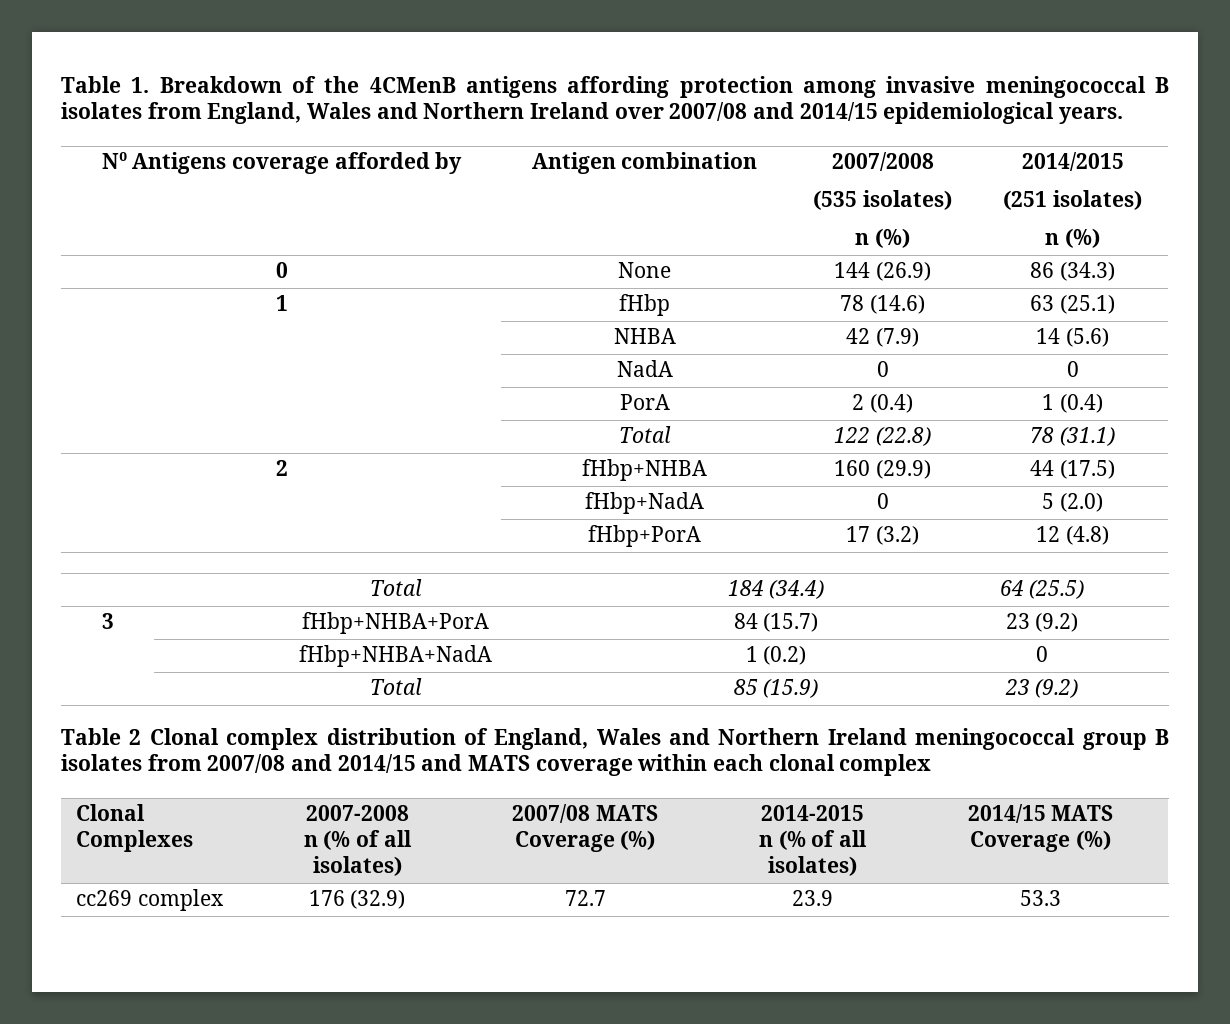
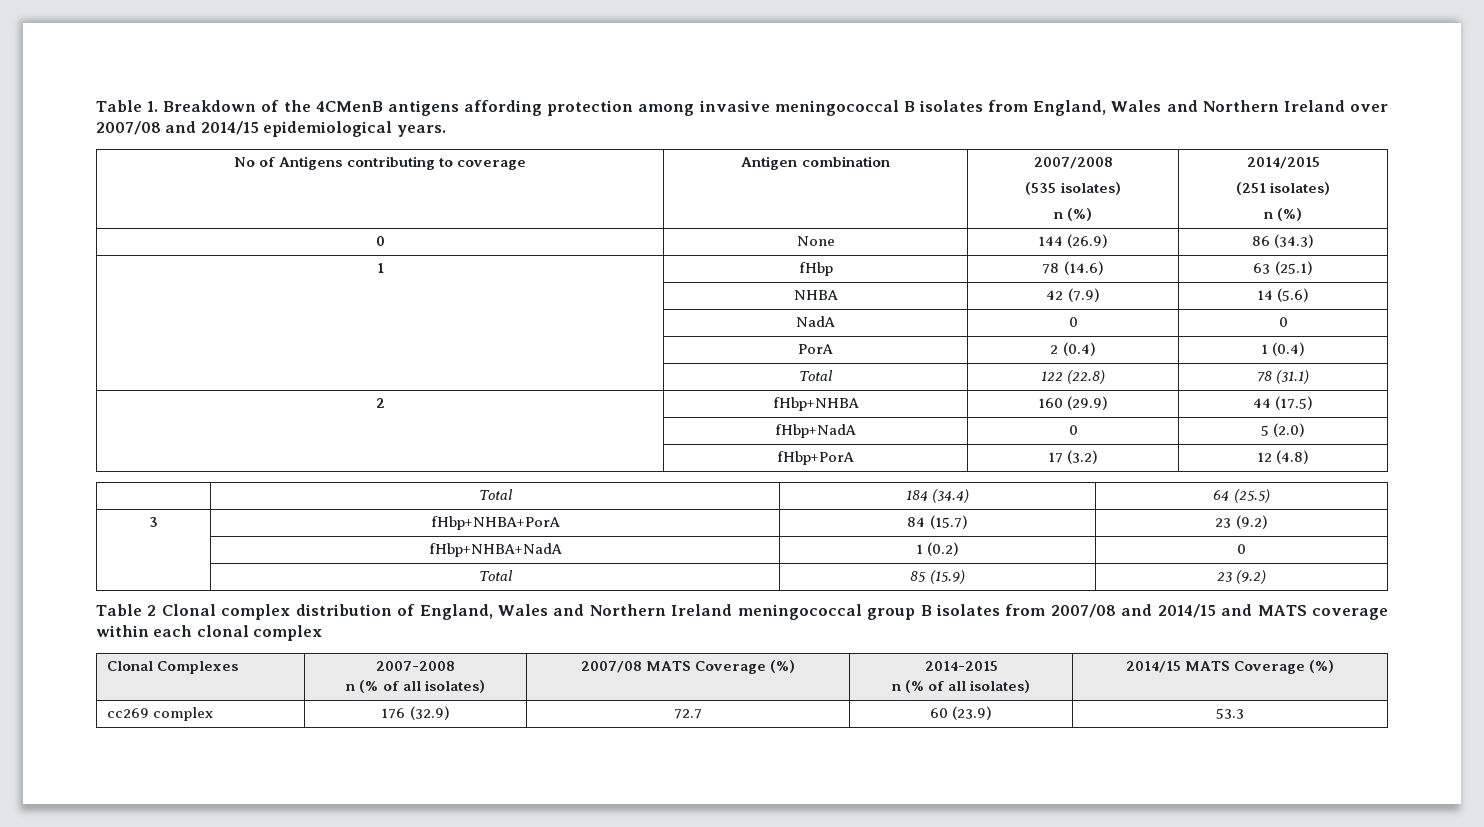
[101,152,463,174] N⁰ Antigens coverage afforded by -> [234,156,526,170] No of Antigens contributing to coverage
[792,890,833,906] 23.9 -> [929,706,993,720] 60 (23.9)

